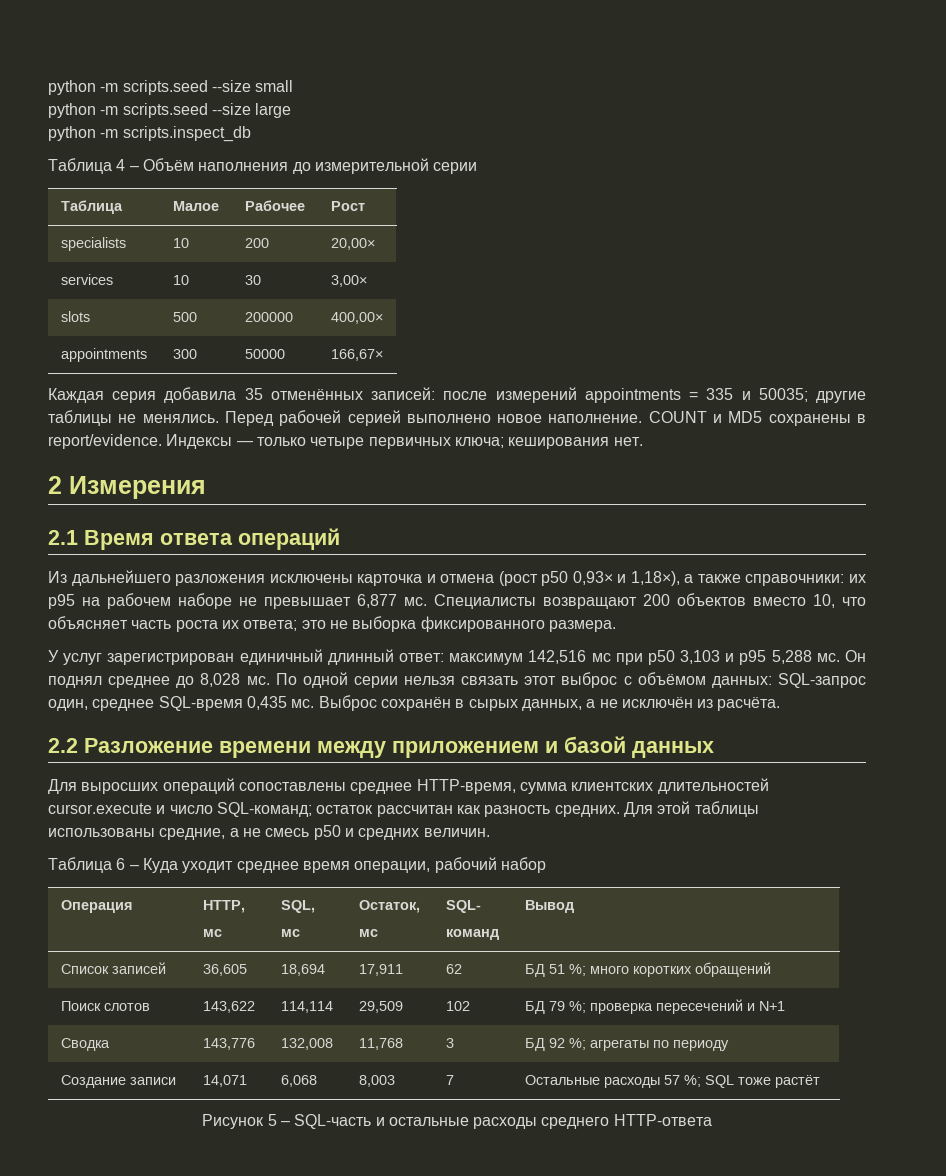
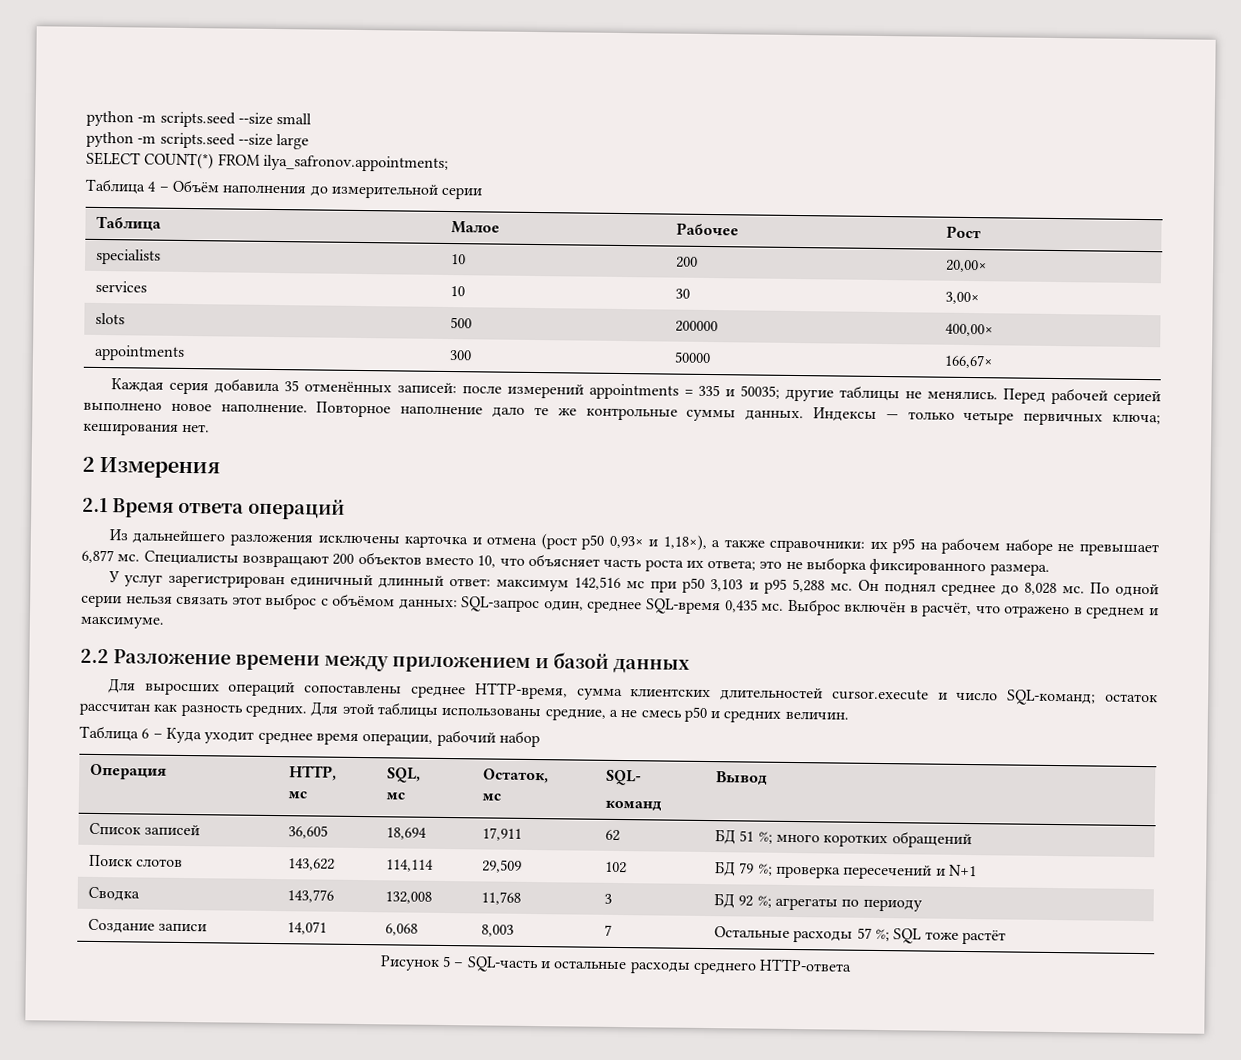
[48,126,251,142] python -m scripts.inspect_db -> [86,151,449,172] SELECT COUNT(*) FROM ilya_safronov.appointments;
[648,411,866,426] [48,434,162,449] COUNT и MD5 сохранены в report/evidence. -> [316,401,805,422] Повторное наполнение дало те же контрольные суммы данных.
[380,697,781,711] сохранён в сырых данных, а не исключён из расчёта. -> [844,601,1159,620] [80,616,164,629] включён в расчёт, что отражено в среднем и максимуме.

